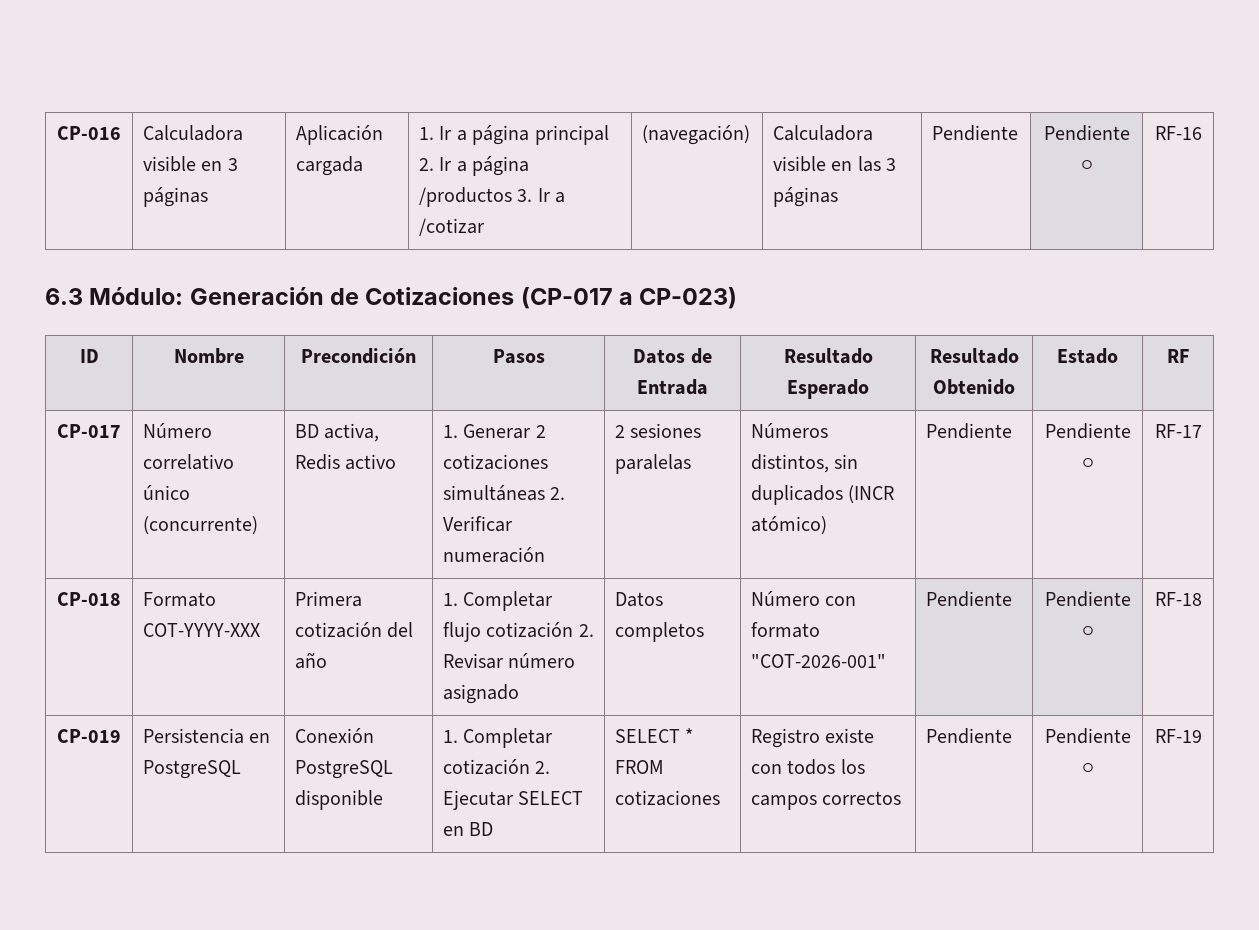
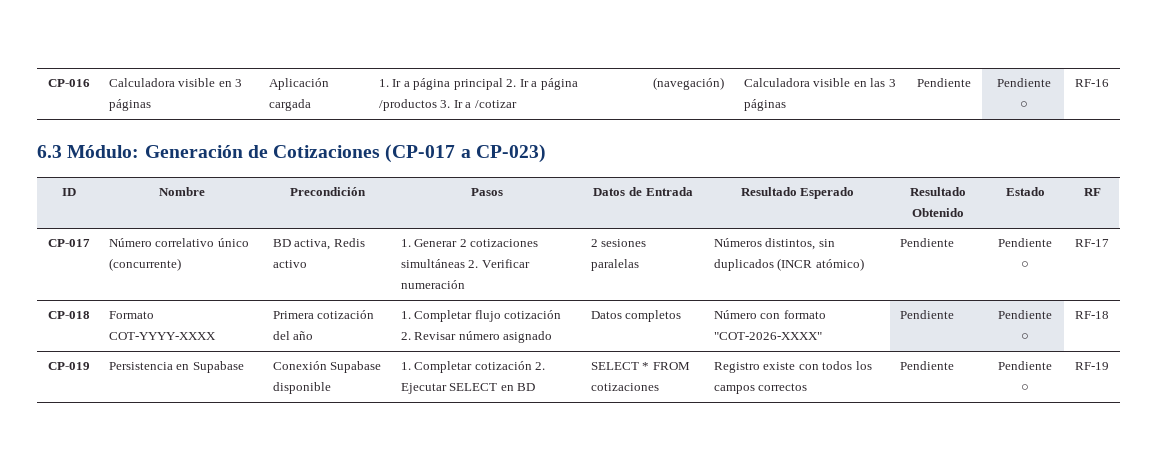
[143,623,261,637] COT-YYYY-XXX -> [108,332,216,340] COT-YYYY-XXXX
[751,654,887,668] "COT-2026-001" -> [713,332,822,340] "COT-2026-XXXX"
[143,760,242,779] PostgreSQL -> [192,361,244,373] Supabase
[295,760,394,779] PostgreSQL -> [330,361,382,373] Supabase

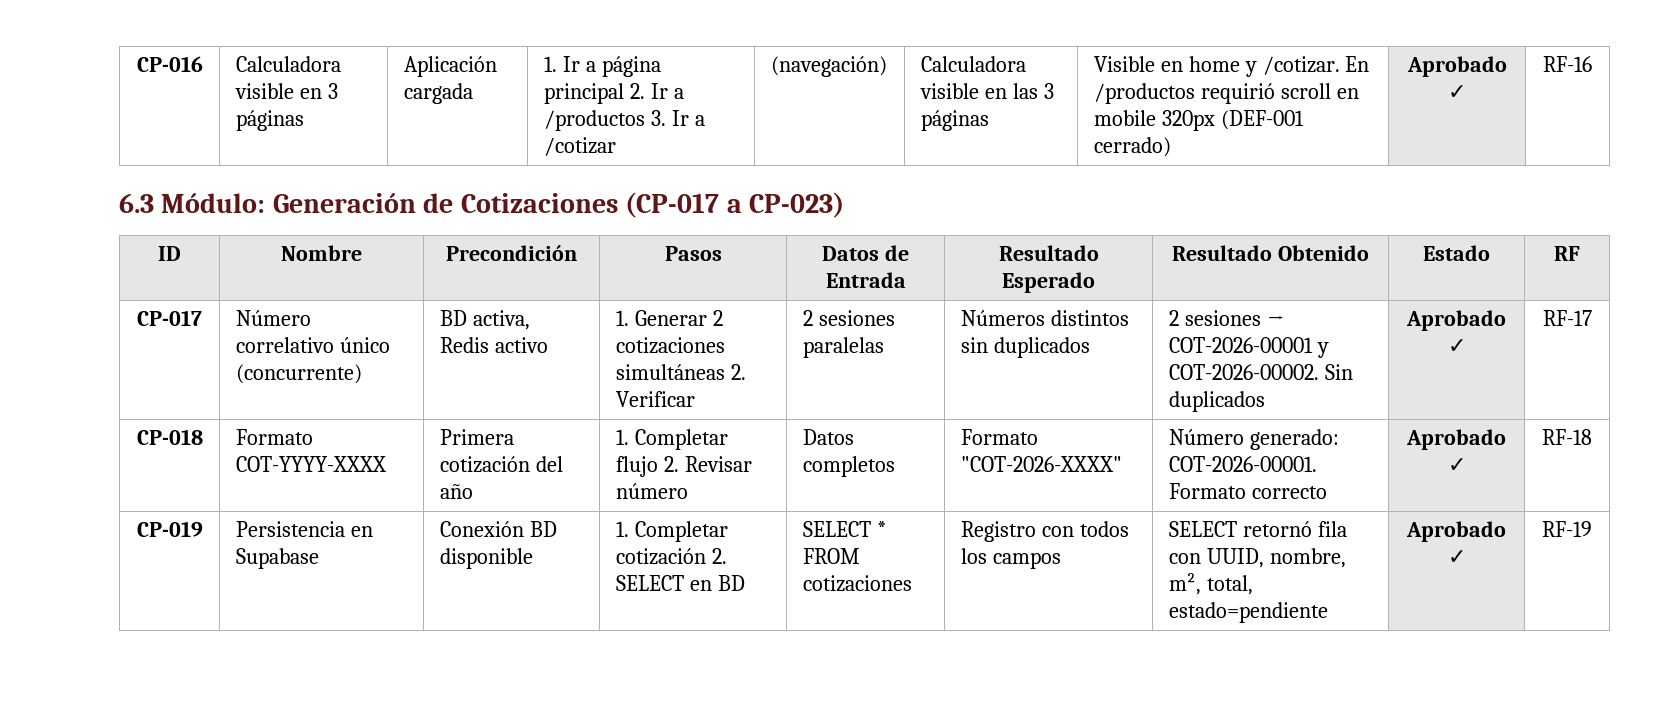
[540,78,578,90] página -> (684, 93) none
[916,78,971,87] [996,78,1051,87] [1019,101,1028,108] Pendiente | Pendiente ○ -> [1093,56,1370,77] [1093,83,1359,104] [1093,110,1304,131] [1093,137,1171,157] [1406,56,1507,77] [1448,85,1466,99] Visible en home y /cotizar. En /productos requirió scroll en mobile 320px (DEF-001 cerrado) | Aprobado ✓
[400,280,465,289] numeración -> (695, 399) none
[765,238,816,250] distintos, -> [1050,310,1129,326] distintos
[777,258,864,271] [899,238,954,247] [998,238,1052,247] [1021,261,1029,268] (INCR atómico) | Pendiente | Pendiente ○ -> [1168,310,1284,326] [1168,337,1329,358] [1168,364,1353,380] [1168,391,1265,412] [1406,310,1506,331] [1447,339,1466,353] | 2 sesiones → COT-2026-00001 y COT-2026-00002. Sin duplicados | Aprobado ✓
[504,310,562,319] cotización -> (658, 466) none
[503,331,553,343] asignado -> (688, 491) none
[713,310,826,319] [713,332,822,340] [899,310,954,319] [998,310,1052,319] [1021,333,1029,340] Número con formato "COT-2026-XXXX" | Pendiente | Pendiente ○ -> [960,429,1038,445] [960,456,1122,472] [1168,429,1339,450] [1168,456,1317,472] [1168,483,1327,499] [1406,429,1506,450] [1447,458,1466,472] Formato "COT-2026-XXXX" | Número generado: COT-2026-00001. Formato correcto | Aprobado ✓
[330,361,382,373] Supabase -> [529,521,557,537] BD
[400,383,447,394] Ejecutar -> (727, 556) none
[763,362,796,370] existe -> (1036, 531) none
[758,383,808,391] [899,361,954,370] [998,361,1052,370] [1021,384,1029,391] correctos | Pendiente | Pendiente ○ -> [1168,521,1347,537] [1168,548,1346,568] [1168,573,1253,595] [1168,602,1328,623] [1406,521,1506,542] [1447,550,1466,564] | SELECT retornó fila con UUID, nombre, m², total, estado=pendiente | Aprobado ✓

